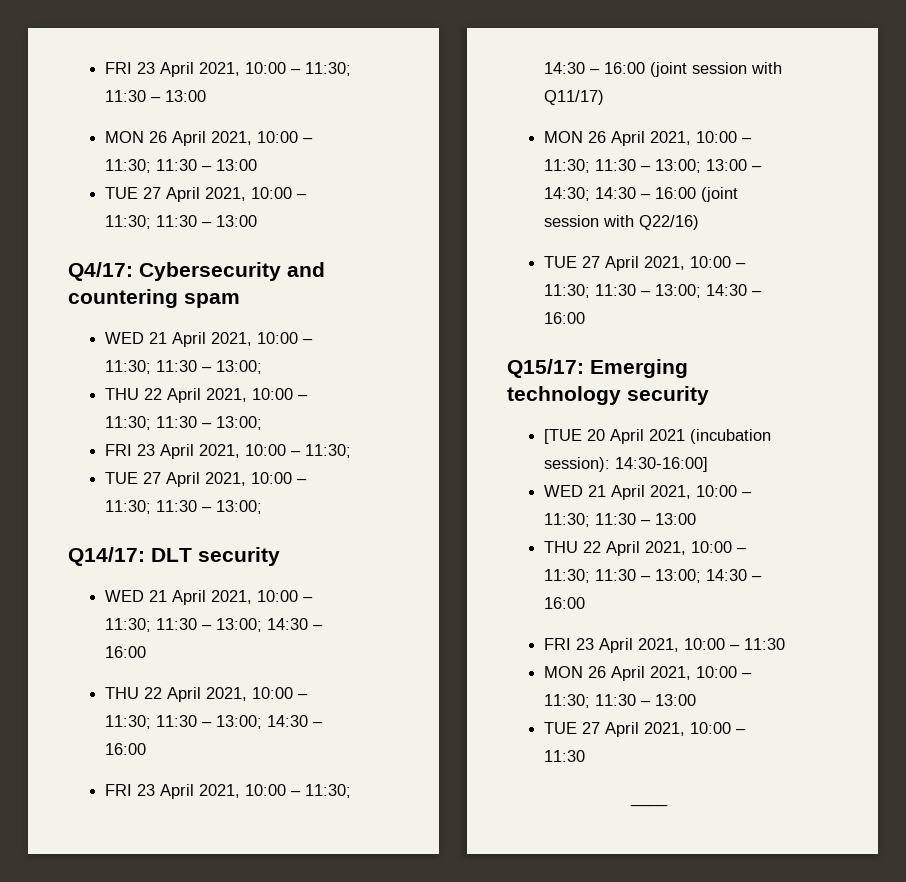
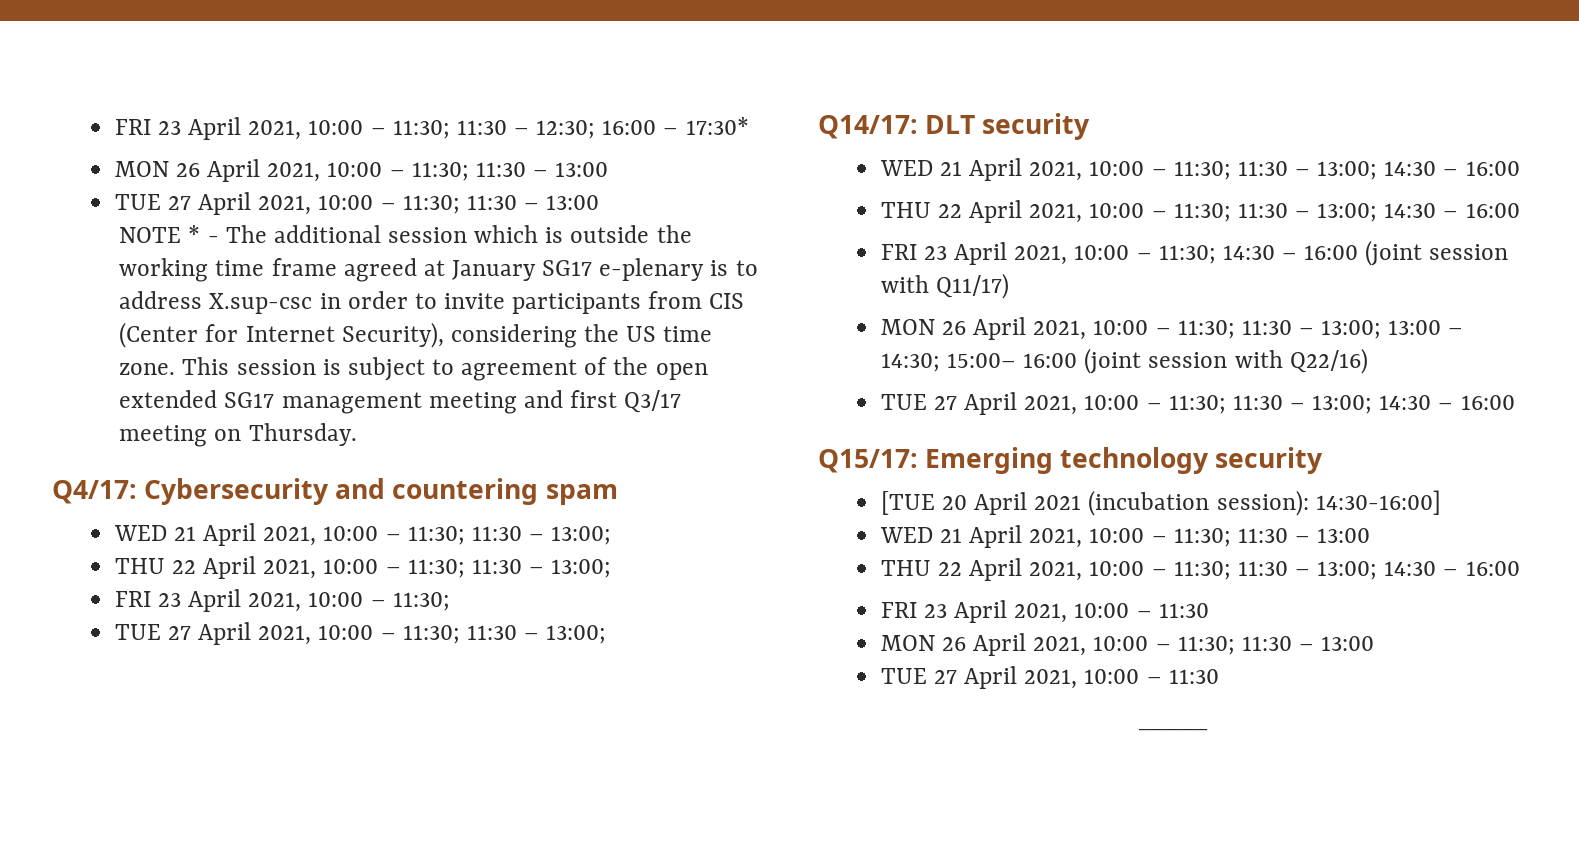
[165,90,207,102] 13:00 -> [536,117,749,139] 12:30; 16:00 – 17:30*
(258, 221) none -> [119,225,692,243] [119,258,758,282] [119,291,745,314] [119,322,713,348] [119,357,708,381] [119,390,682,414] [119,423,357,447] // NOTE * - The additional session which is outside the working time frame agreed at January SG17 e-plenary is to address X.sup-csc in order to invite participants from CIS (Center for Internet Security), considering the US time zone. This session is subject to agreement of the open extended SG17 management meeting and first Q3/17 meeting on Thursday.
[595,187,652,199] 14:30 – -> [946,353,1016,368] 15:00–

